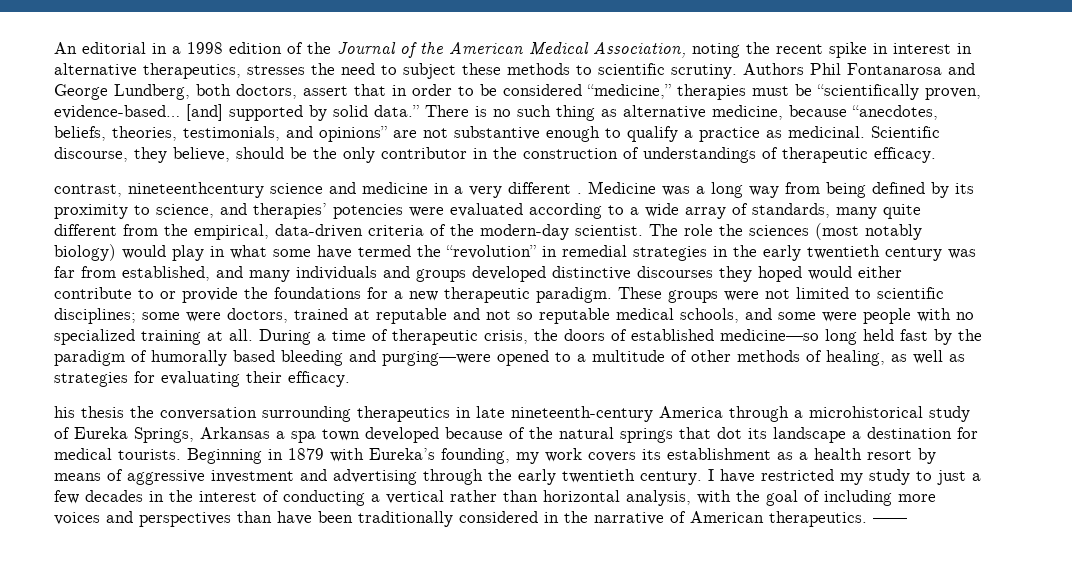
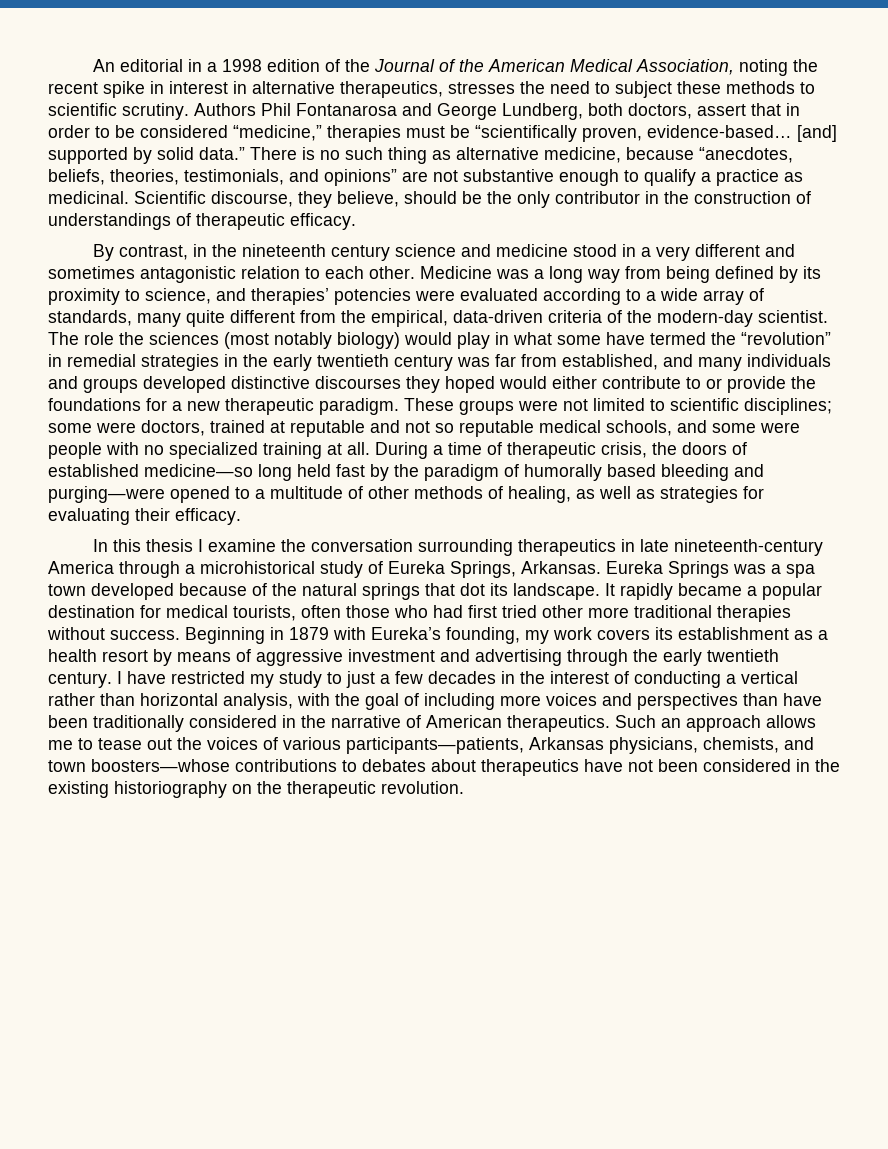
[54,182,264,198] contrast, nineteenthcentury -> [93,244,391,261] By contrast, in the nineteenth century
(428, 188) none -> [573,244,618,257] stood
[577,193,582,194] . -> [765,244,796,257] [48,266,415,283] and sometimes antagonistic relation to each other.
[54,406,124,418] his thesis -> [93,539,277,552] In this thesis I examine
[200,427,270,439] Arkansas -> [521,561,766,578] Arkansas. Eureka Springs was
[773,427,978,443] [54,448,181,460] landscape a destination for medical tourists. -> [513,583,822,600] [48,605,791,622] [47,627,180,640] landscape. It rapidly became a popular destination for medical tourists, often those who had first tried other more traditional therapies without success.
[873,518,907,523] —— -> [615,715,816,732] [48,737,814,754] [48,759,840,776] [48,781,464,798] Such an approach allows me to tease out the voices of various participants—patients, Arkansas physicians, chemists, and town boosters—whose contributions to debates about therapeutics have not been considered in the existing historiography on the therapeutic revolution.

